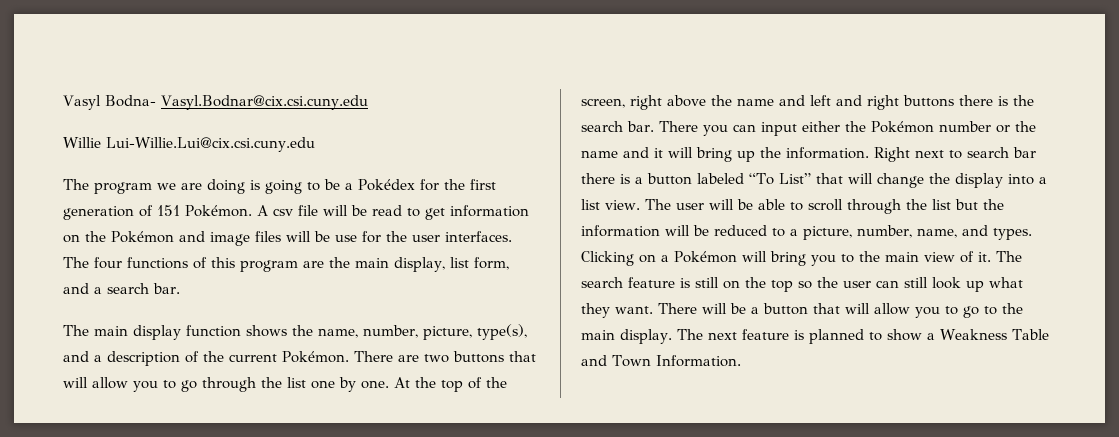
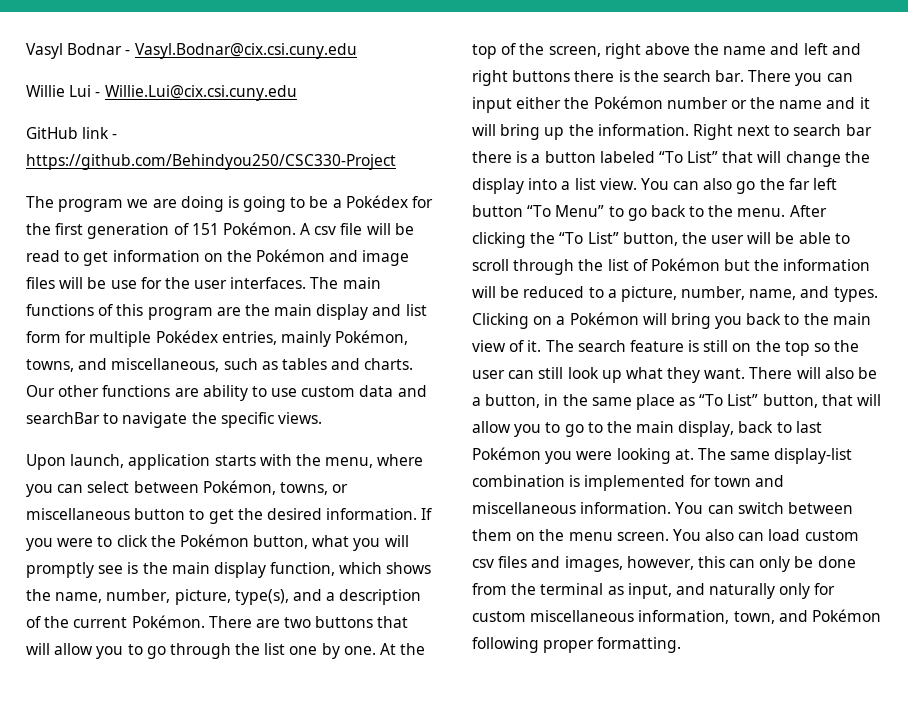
[104,95,156,107] Bodna- -> [67,43,131,55] Bodnar -
[106,137,315,152] Lui-Willie.Lui@cix.csi.cuny.edu -> [69,85,297,101] [26,127,118,139] [26,154,396,170] Lui - Willie.Lui@cix.csi.cuny.edu // GitHub link - https://github.com/Behindyou250/CSC330-Project
[94,257,122,269] four -> [342,277,381,289] main
[394,257,509,272] [63,283,180,294] [63,325,241,340] display, list form, and a search bar. // The main display function -> [316,304,427,320] [26,330,409,347] [26,358,414,372] [26,385,427,401] [26,412,322,428] [26,454,424,470] [26,480,349,497] [26,508,433,524] [26,534,409,551] [26,562,383,578] display and list form for multiple Pokédex entries, mainly Pokémon, towns, and miscellaneous, such as tables and charts. Our other functions are ability to use custom data and searchBar to navigate the specific views. // Upon launch, application starts with the menu, where you can select between Pokémon, towns, or miscellaneous button to get the desired information. If you were to click the Pokémon button, what you will promptly see is the main display function, which
[644,199,671,210] The -> [640,178,838,194] [472,205,827,221] [472,232,707,248] You can also go the far left button “To Menu” to go back to the menu. After clicking the “To List” button, the
(951, 204) none -> [632,258,720,271] of Pokémon
(836, 260) none -> [746,313,782,325] back
[730,303,808,315] be a button -> [824,367,878,379] [472,394,818,410] also be a button, in the same place as “To List” button,
[620,329,1049,344] [581,355,741,367] display. The next feature is planned to show a Weakness Table and Town Information. -> [678,421,822,437] [472,447,853,464] [472,475,784,491] [472,502,853,514] [472,529,859,541] [472,556,856,572] [472,583,836,599] [472,609,881,624] [472,637,682,653] display, back to last Pokémon you were looking at. The same display-list combination is implemented for town and miscellaneous information. You can switch between them on the menu screen. You also can load custom csv files and images, however, this can only be done from the terminal as input, and naturally only for custom miscellaneous information, town, and Pokémon following proper formatting.

